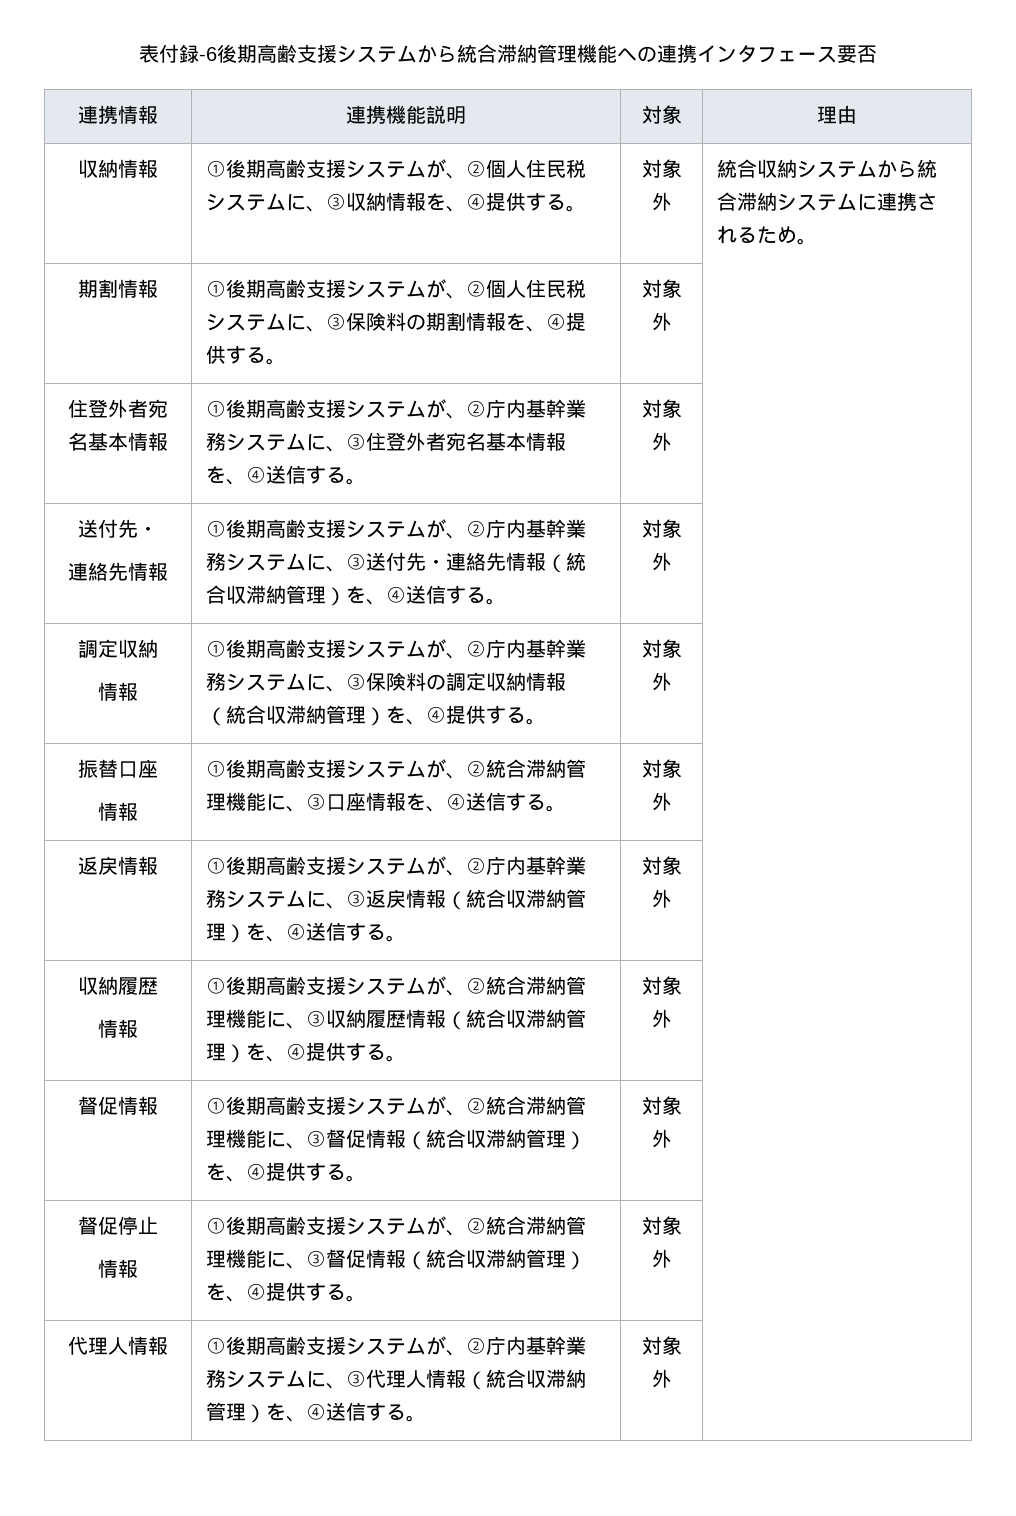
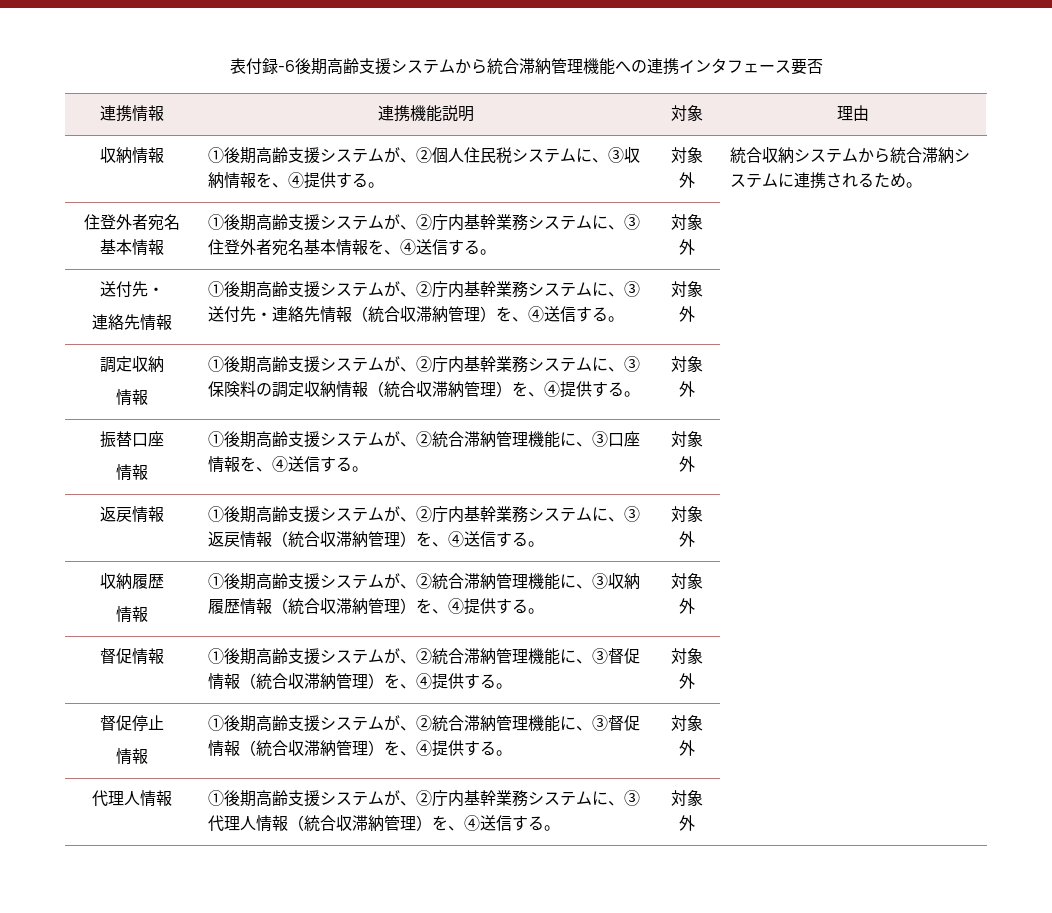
[78,279,158,298] [206,279,587,299] [206,312,587,332] [206,345,287,365] [641,279,682,298] [651,312,672,331] // 期割情報 | ①後期高齢支援システムが、②個人住民税システムに、③保険料の期割情報を、④提供する。 | 対象外 | -> (922, 185) none

